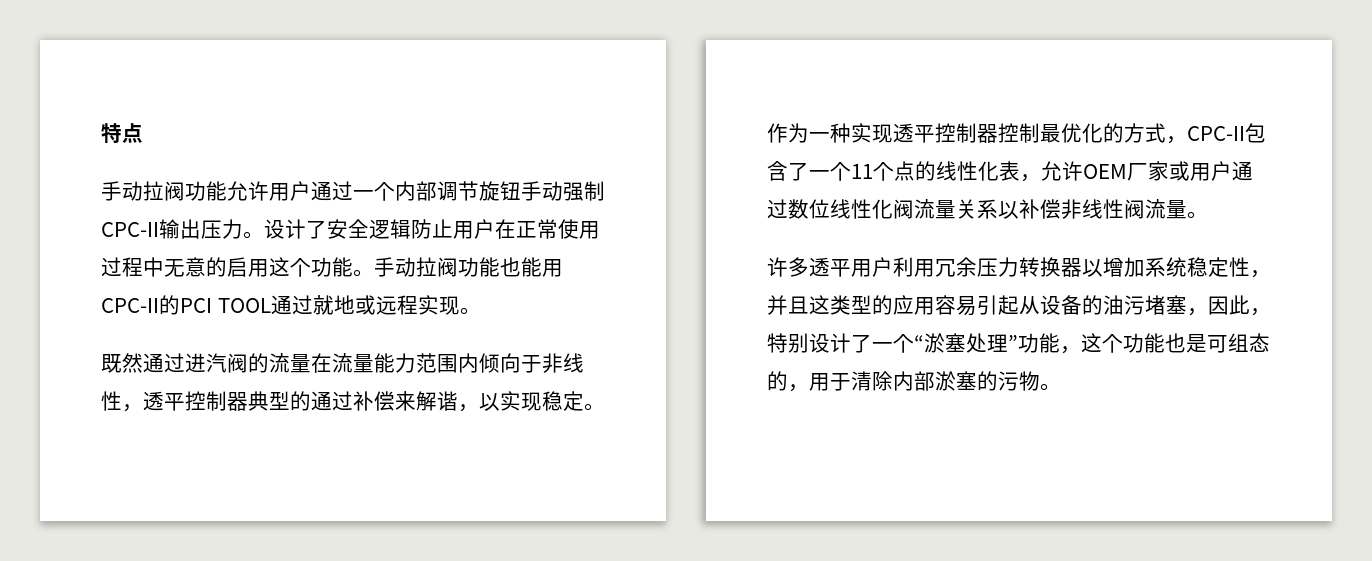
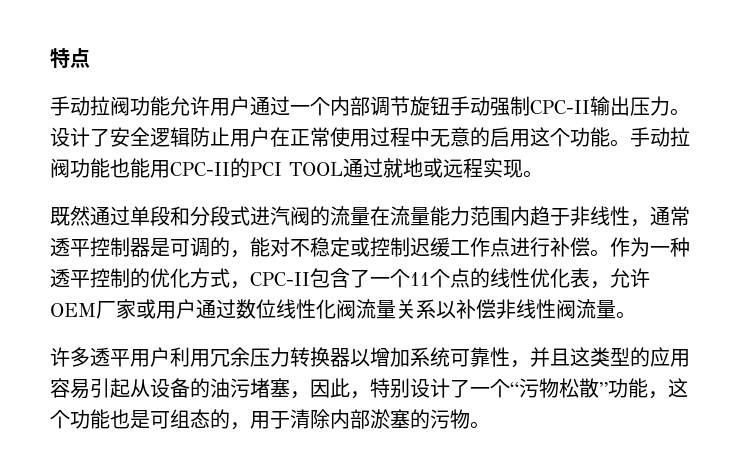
(185, 363) none -> [130,206,250,226] 单段和分段式
[479,353,521,373] 倾向 -> [530,206,550,226] 趋
[143,391,584,412] 透平控制器典型的通过补偿来解谐，以实现稳定 -> [650,206,690,226] [50,237,590,258] 通常透平控制器是可调的，能对不稳定或控制迟缓工作点进行补偿
[851,123,1124,143] 实现透平控制器控制最优化的 -> [50,268,190,288] 透平控制的优化
(978, 171) none -> [530,268,550,288] 优
[1187,257,1229,277] 稳定 -> [450,347,490,367] 可靠
[924,333,1008,353] 淤塞处理 -> [519,378,599,398] 污物松散

